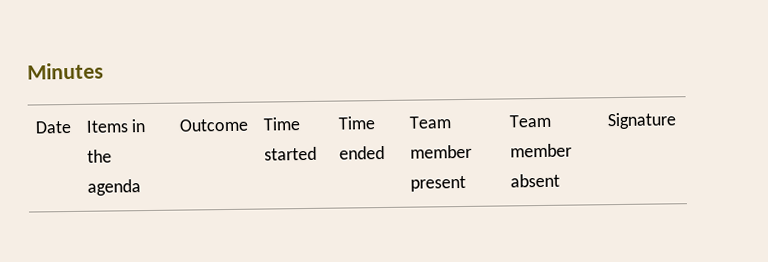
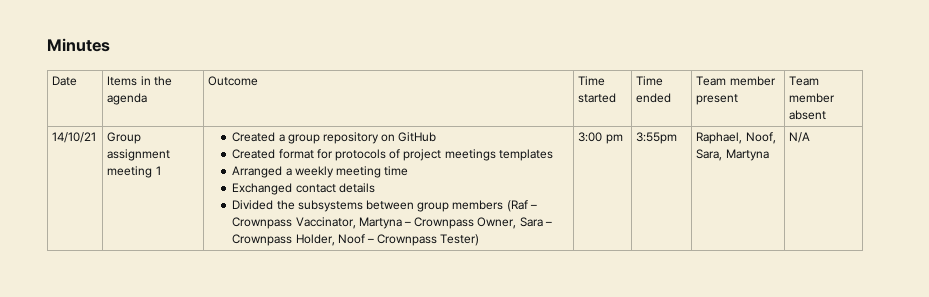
[606,112,676,130] | Signature -> [52,132,97,143] [107,132,142,144] [107,149,171,161] [107,166,161,178] [232,132,437,144] [232,149,553,161] [232,166,409,178] [232,183,375,195] [232,200,537,212] [232,217,552,229] [232,234,480,246] [578,132,623,144] [636,132,678,144] [696,132,776,144] [696,149,769,161] [789,132,811,143] // 14/10/21 | Group assignment meeting 1 | Created a group repository on GitHub // Created format for protocols of project meetings templates // Arranged a weekly meeting time // Exchanged contact details // Divided the subsystems between group members (Raf – Crownpass Vaccinator, Martyna – Crownpass Owner, Sara – Crownpass Holder, Noof – Crownpass Tester) | 3:00 pm | 3:55pm | Raphael, Noof, Sara, Martyna | N/A

